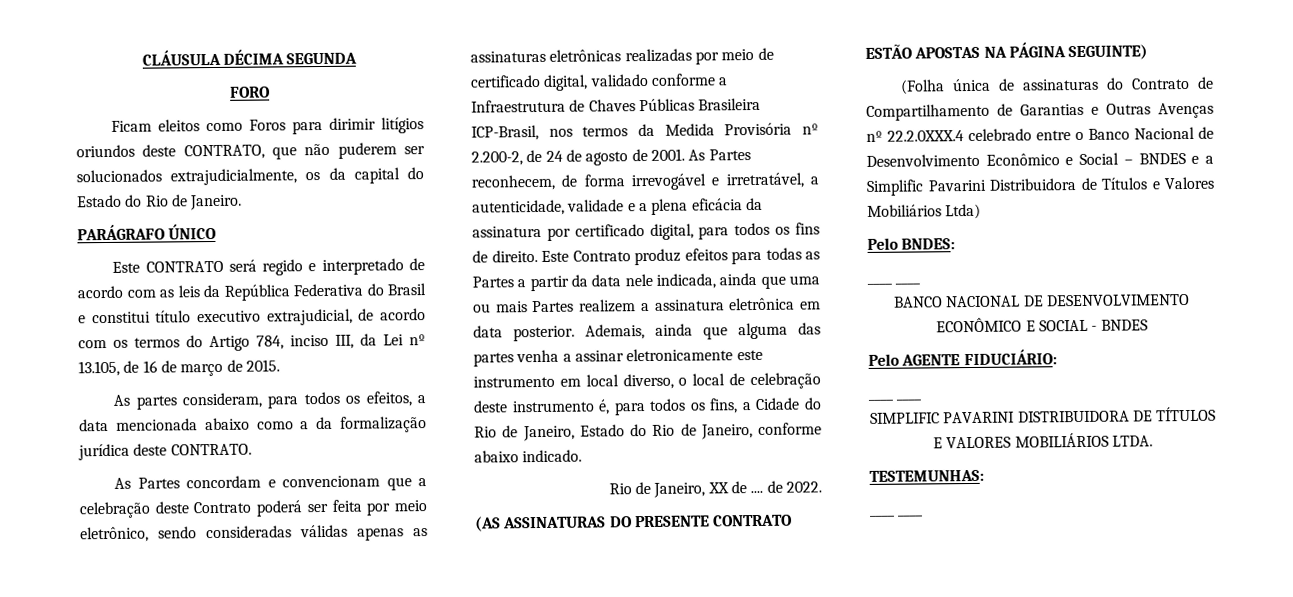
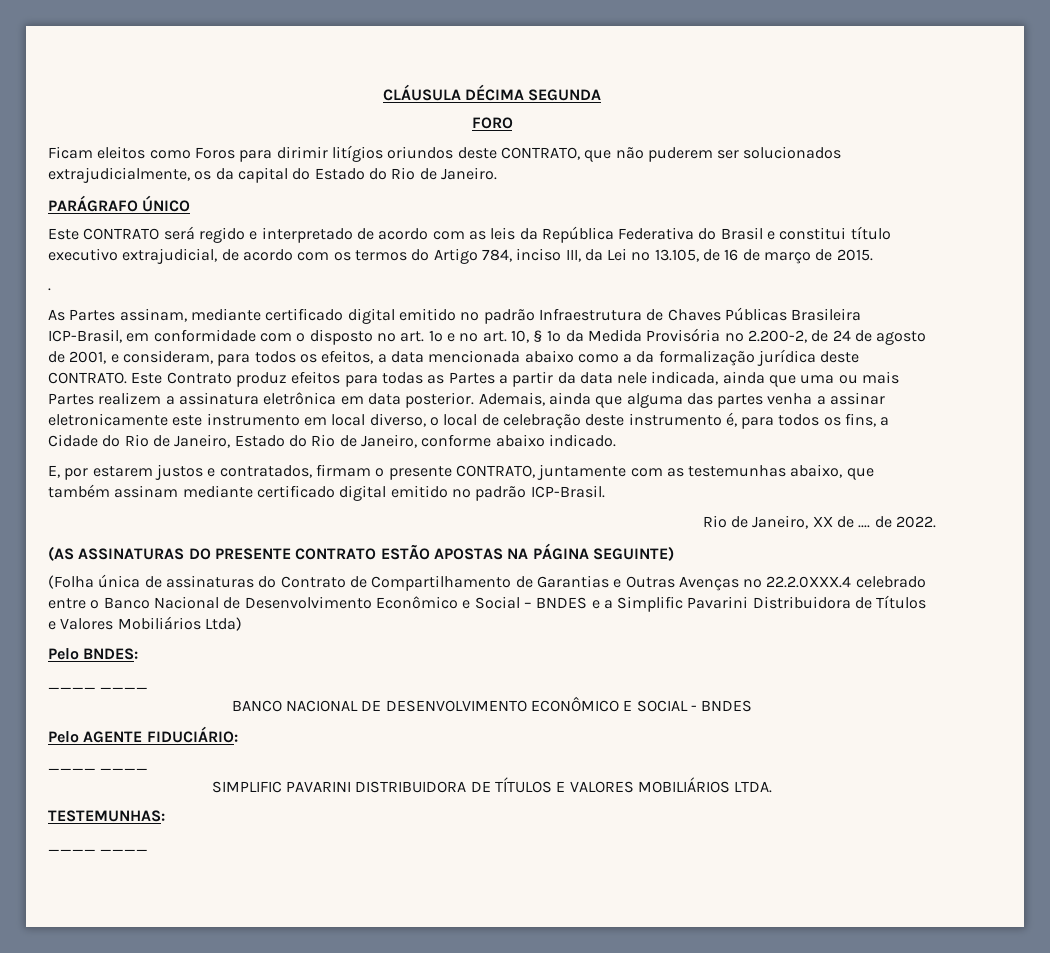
[113,394,178,410] // As partes -> [48,288,51,291] [48,307,862,324] [48,328,927,345] [48,351,119,364] // . // As Partes assinam, mediante certificado digital emitido no padrão Infraestrutura de Chaves Públicas Brasileira ICP-Brasil, em conformidade com o disposto no art. 1º e no art. 10, § 1º da Medida Provisória nº 2.200-2, de 24 de agosto de 2001, e
[114,475,428,491] [79,499,427,519] [80,524,428,543] [470,47,774,65] [470,73,729,91] [471,97,762,113] [471,122,819,141] [471,148,751,166] [471,172,819,191] [472,197,763,216] [472,222,820,241] [472,250,538,263] // As Partes concordam e convencionam que a celebração deste Contrato poderá ser feita por meio eletrônico, sendo consideradas válidas apenas as assinaturas eletrônicas realizadas por meio de certificado digital, validado conforme a Infraestrutura de Chaves Públicas Brasileira ICP-Brasil, nos termos da Medida Provisória nº 2.200-2, de 24 de agosto de 2001. As Partes reconhecem, de forma irrevogável e irretratável, a autenticidade, validade e a plena eficácia da assinatura por certificado digital, para todos os fins de direito. -> (127, 378) none
(583, 456) none -> [48,464,874,480] [48,484,605,501] // E, por estarem justos e contratados, firmam o presente CONTRATO, juntamente com as testemunhas abaixo, que também assinam mediante certificado digital emitido no padrão ICP-Brasil.

